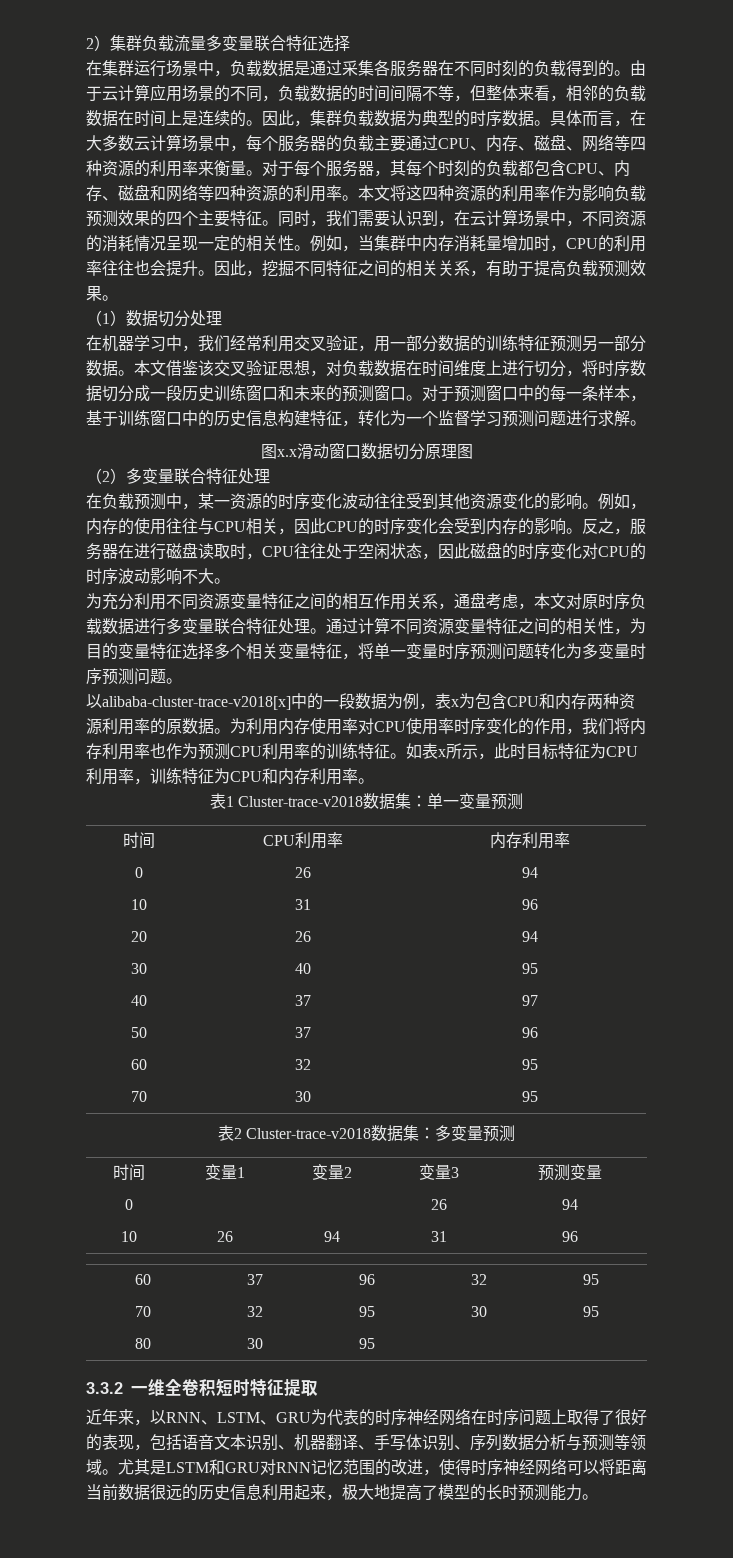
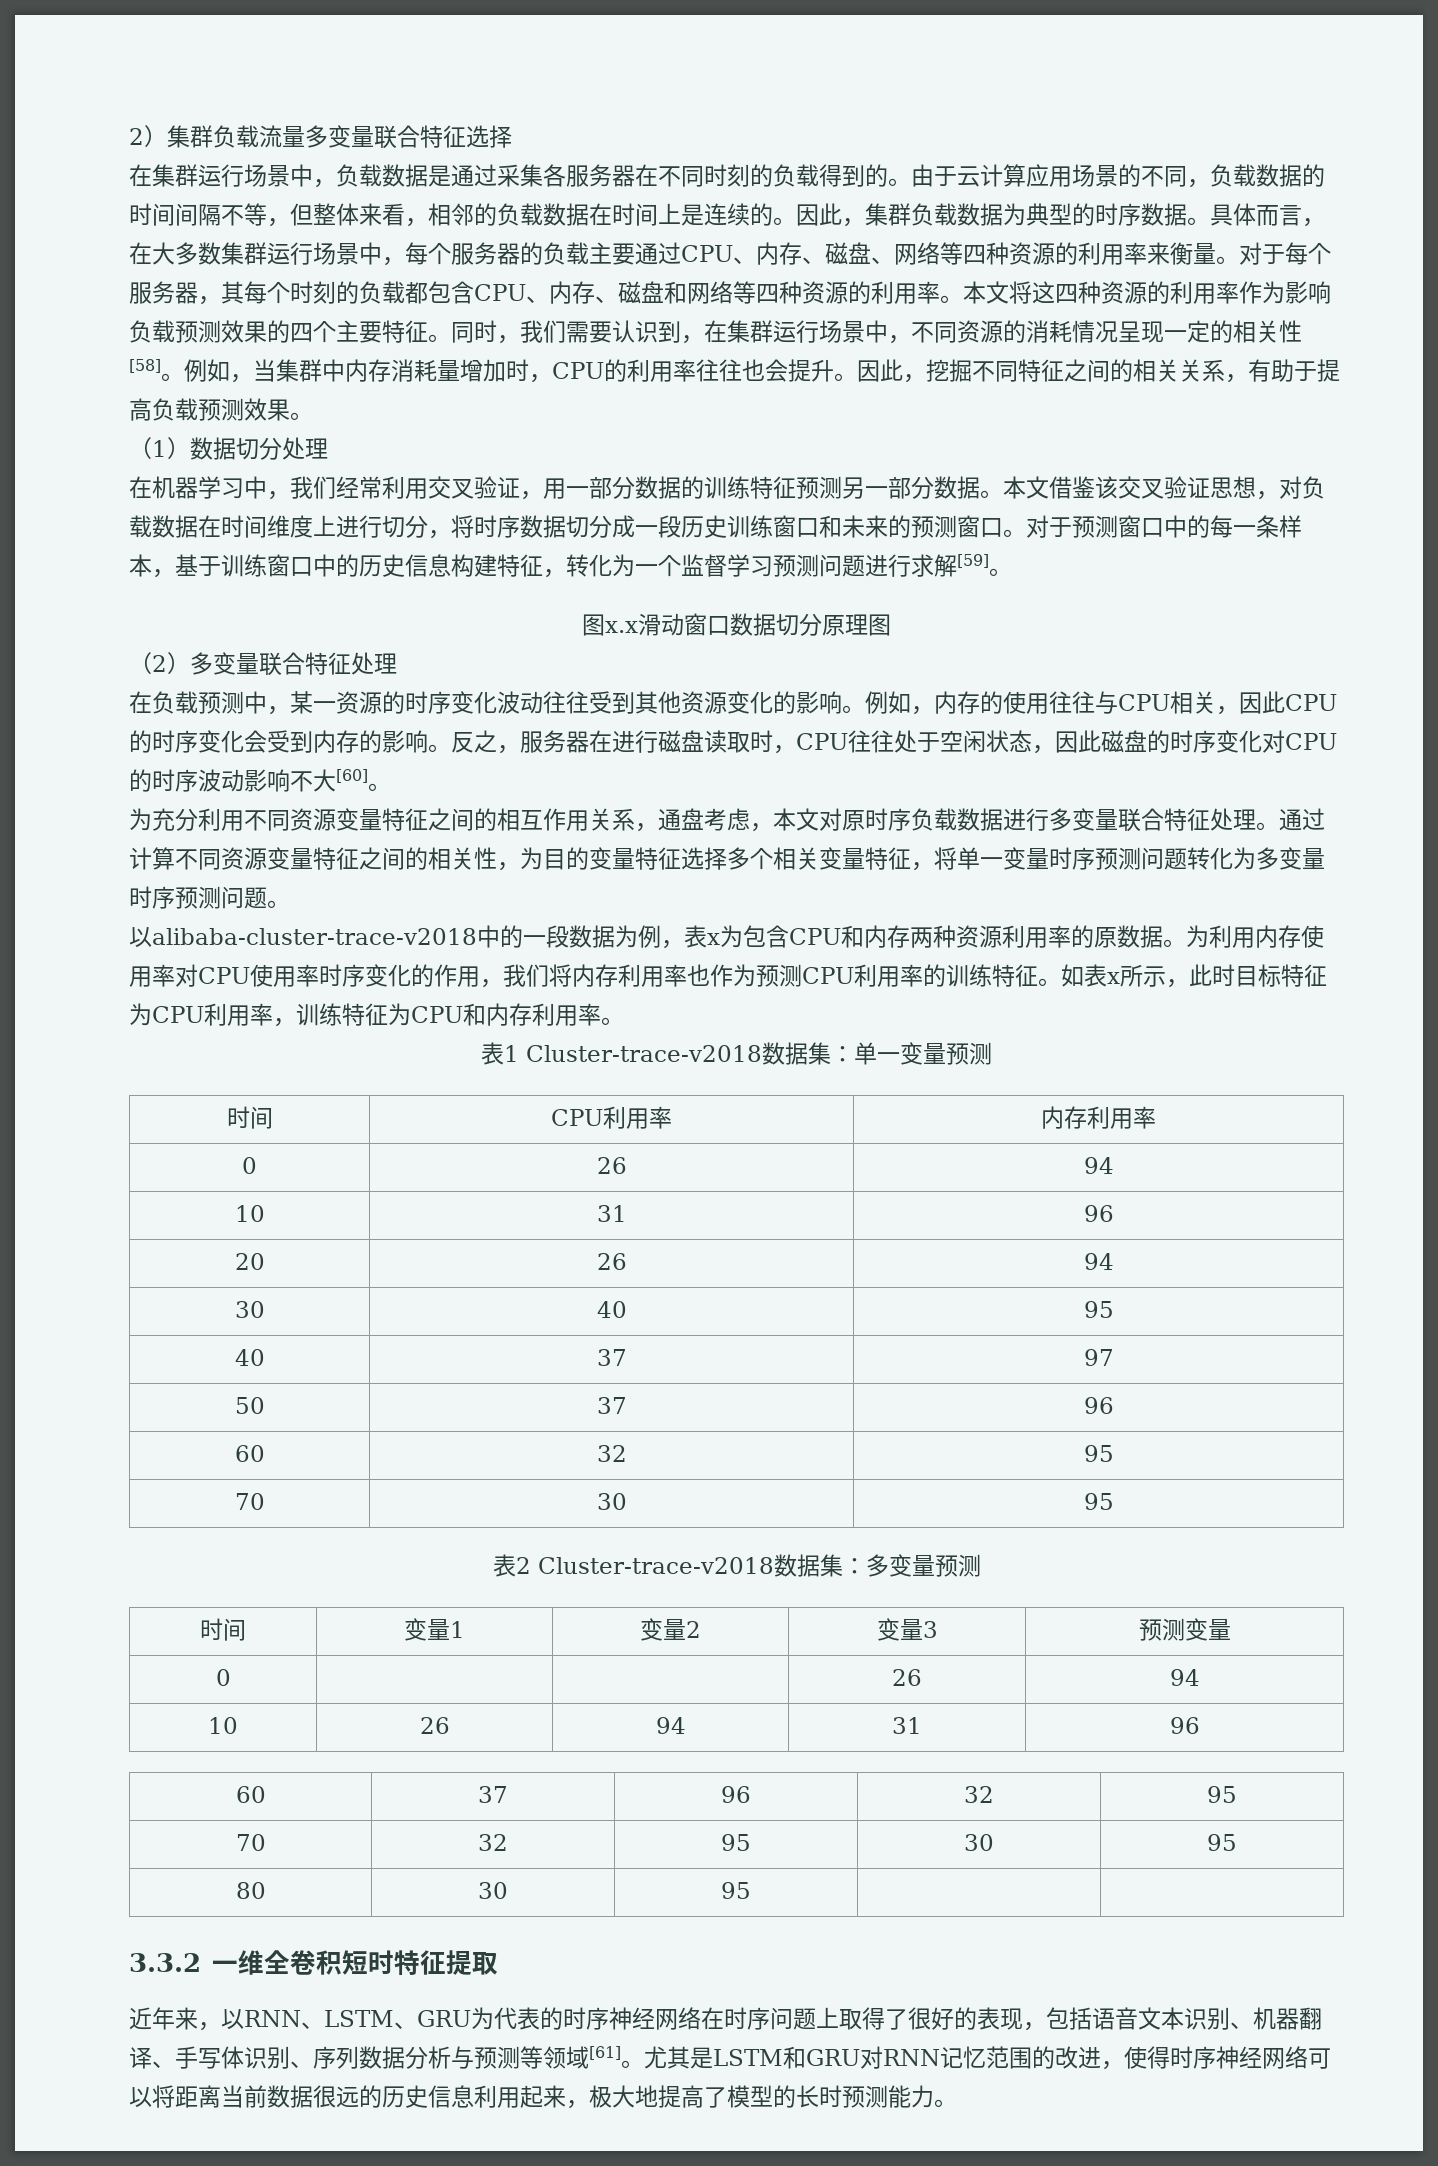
[134,134,182,151] 云计算 -> [221,242,313,265] 集群运行
[470,209,518,226] 云计算 -> [727,320,819,343] 集群运行
(294, 243) none -> [129,359,161,373] [58]
(630, 418) none -> [957,554,989,568] [59]
(214, 576) none -> [336,769,368,783] [60]
[102,696,291,710] alibaba-cluster-trace-v2018[x] -> [152,928,477,945] alibaba-cluster-trace-v2018
(102, 1467) none -> [589,2046,621,2060] [61]

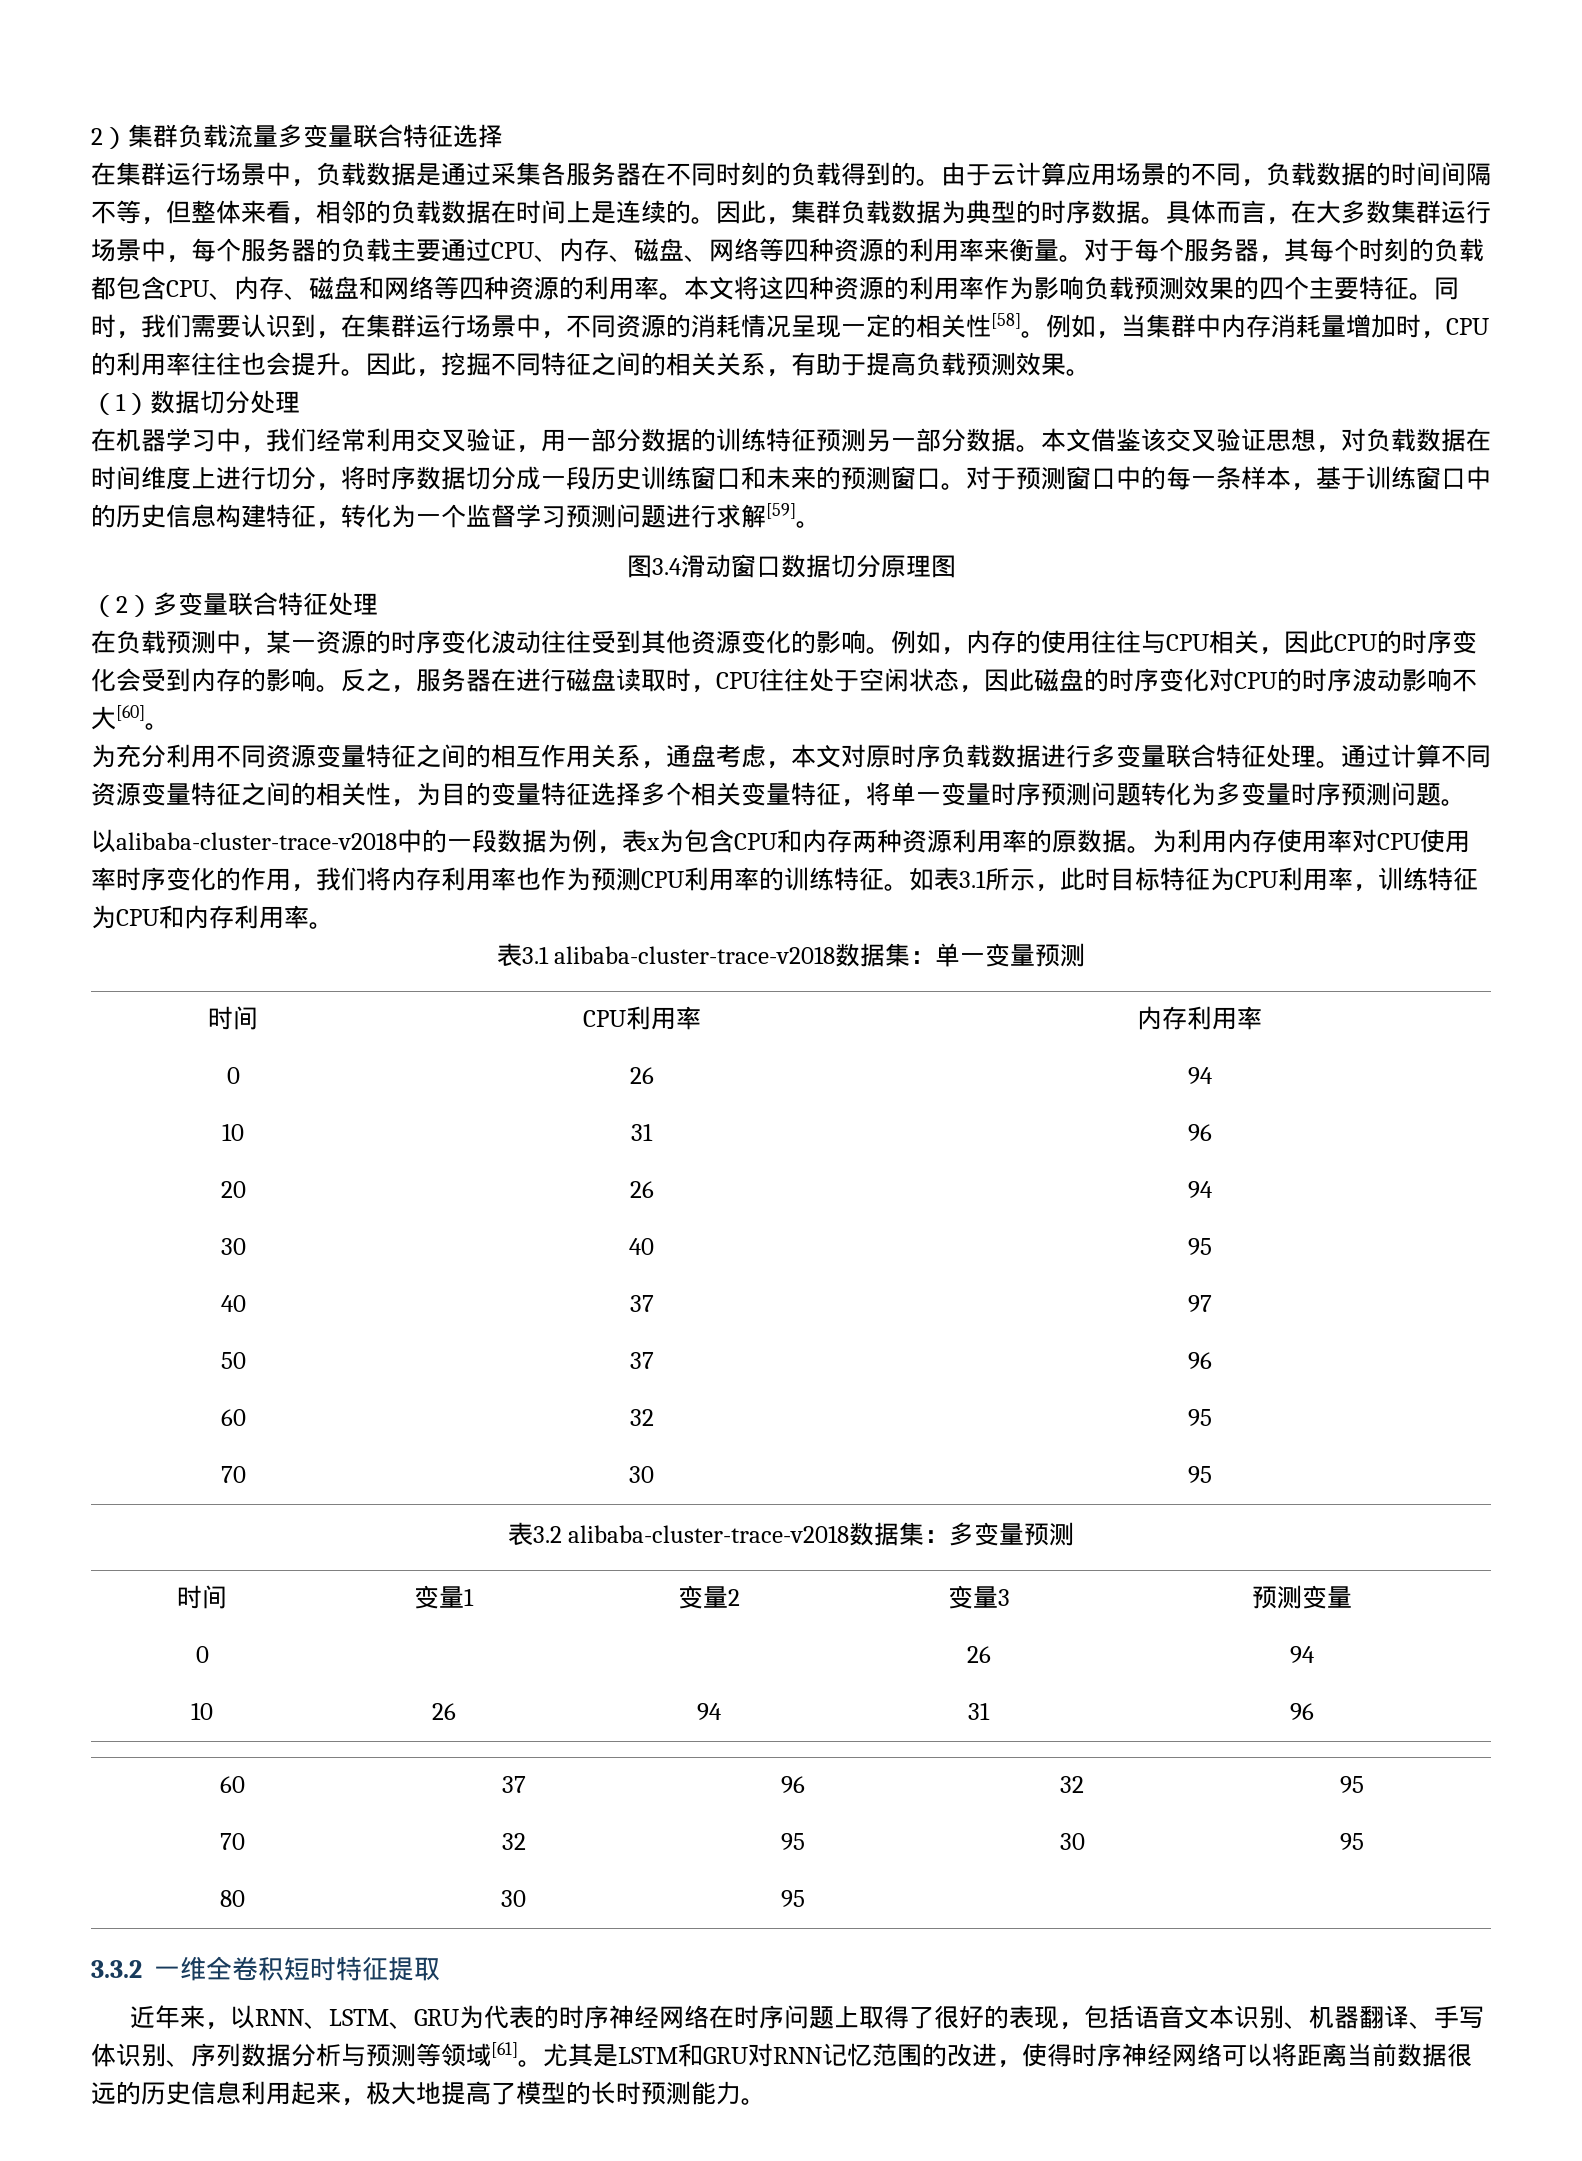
[605,621,638,633] x.x -> [651,558,681,575] 3.4
[1107,972,1120,984] x -> [959,871,986,888] 3.1
[504,1045,762,1062] 1 Cluster-trace-v2018 -> [521,946,836,964] 3.1 alibaba-cluster-trace-v2018
[515,1557,774,1574] 2 Cluster-trace-v2018 -> [532,1525,850,1543] 3.2 alibaba-cluster-trace-v2018

